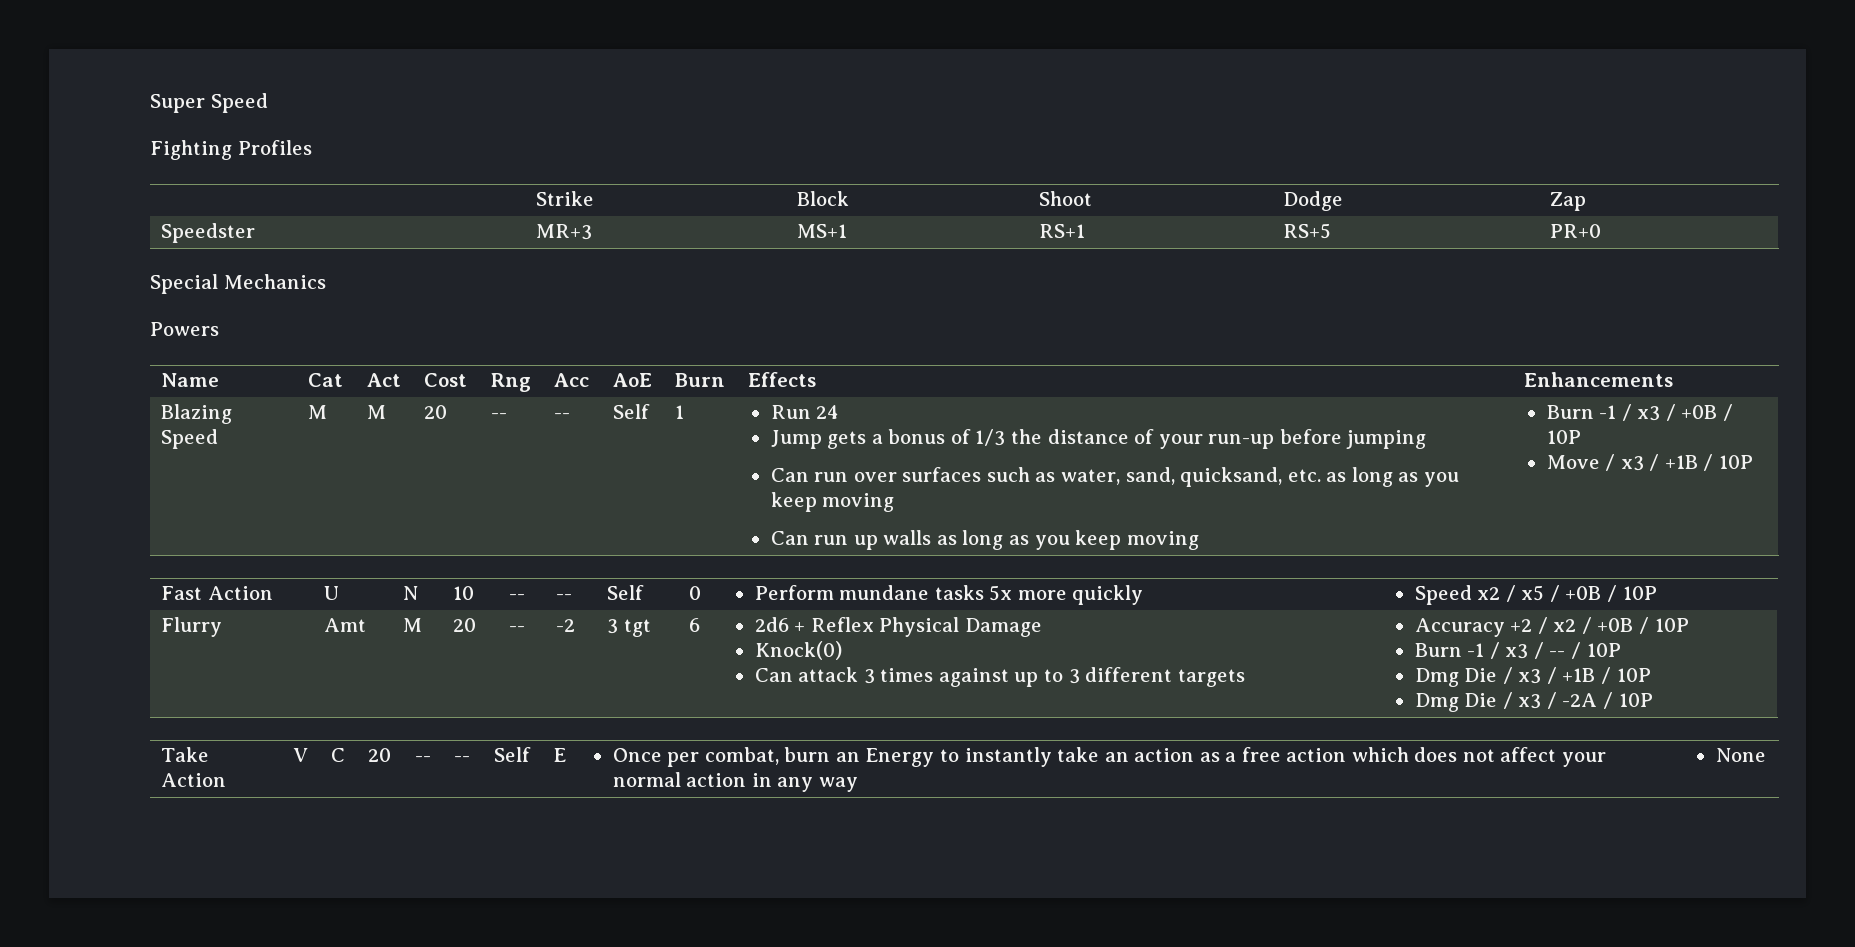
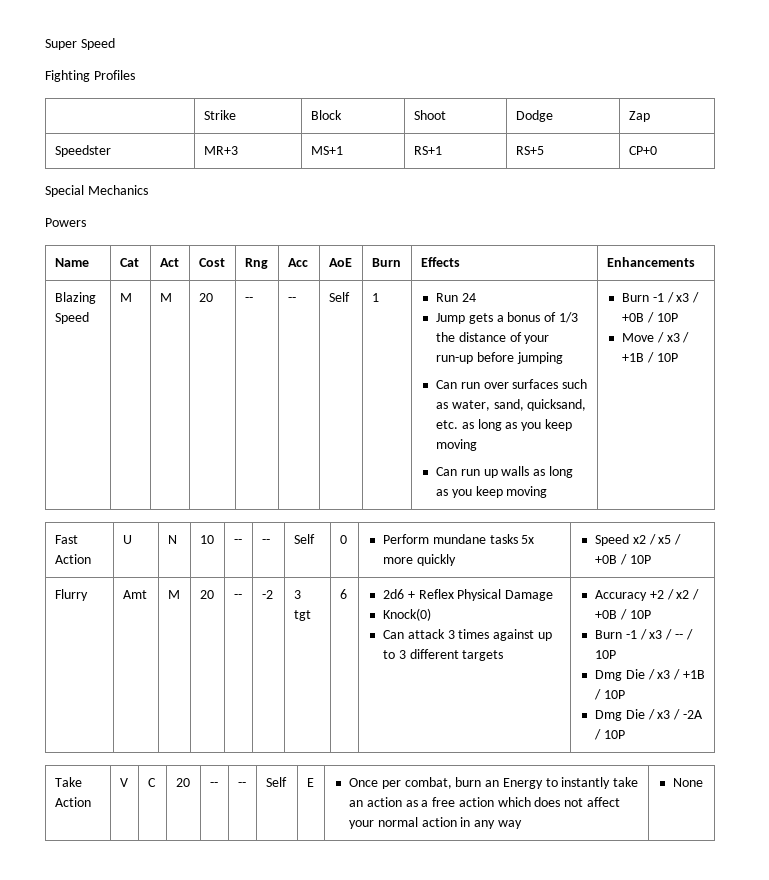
[1550,224,1602,238] PR+0 -> [628,146,657,155] CP+0

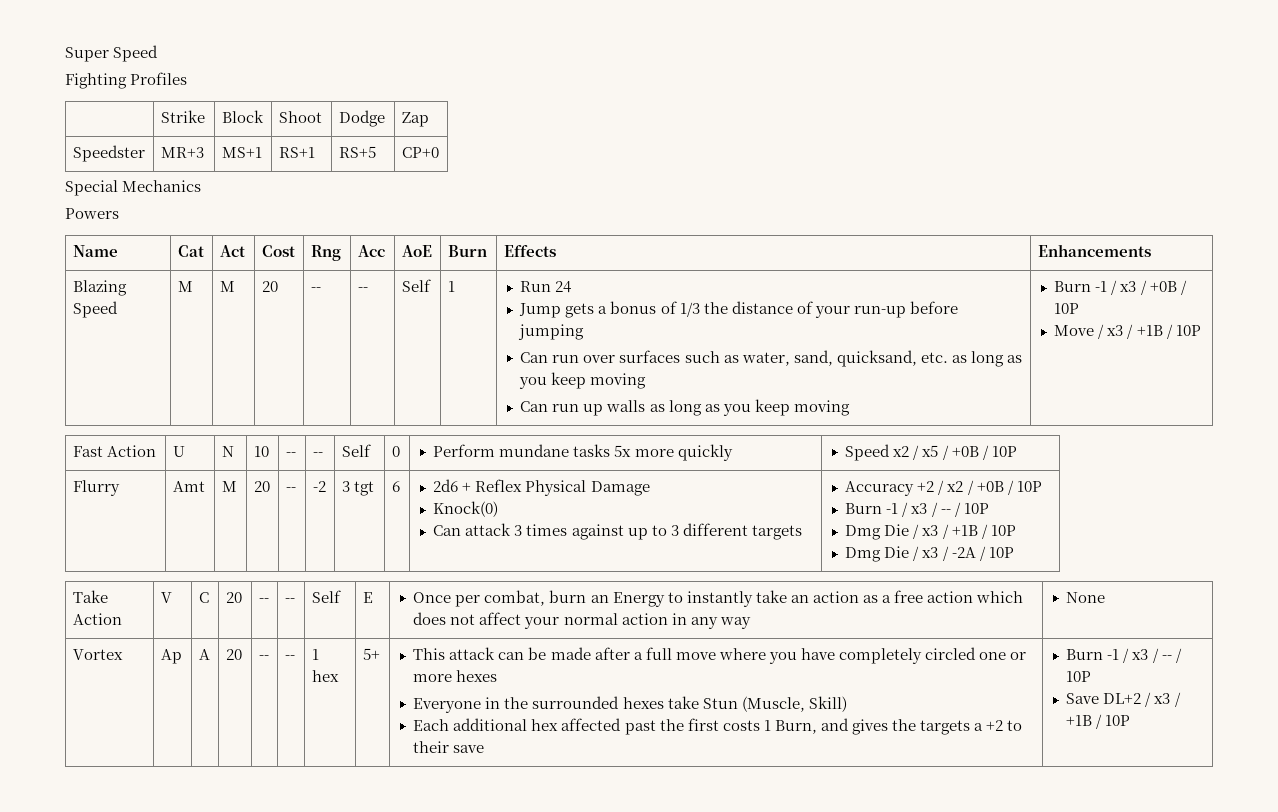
(704, 782) none -> [72,649,123,660] [160,649,182,664] [198,649,210,660] [225,649,242,660] [258,655,269,660] [284,655,295,660] [311,649,319,660] [311,670,339,682] [362,648,380,660] [413,647,1027,664] [413,670,498,682] [413,696,847,713] [413,718,1023,735] [413,741,485,753] [1066,648,1182,663] [1066,671,1092,682] [1066,692,1181,707] [1066,714,1131,729] // Vortex | Ap | A | 20 | -- | -- | 1 hex | 5+ | This attack can be made after a full move where you have completely circled one or more hexes // Everyone in the surrounded hexes take Stun (Muscle, Skill) // Each additional hex affected past the first costs 1 Burn, and gives the targets a +2 to their save | Burn -1 / x3 / -- / 10P // Save DL+2 / x3 / +1B / 10P

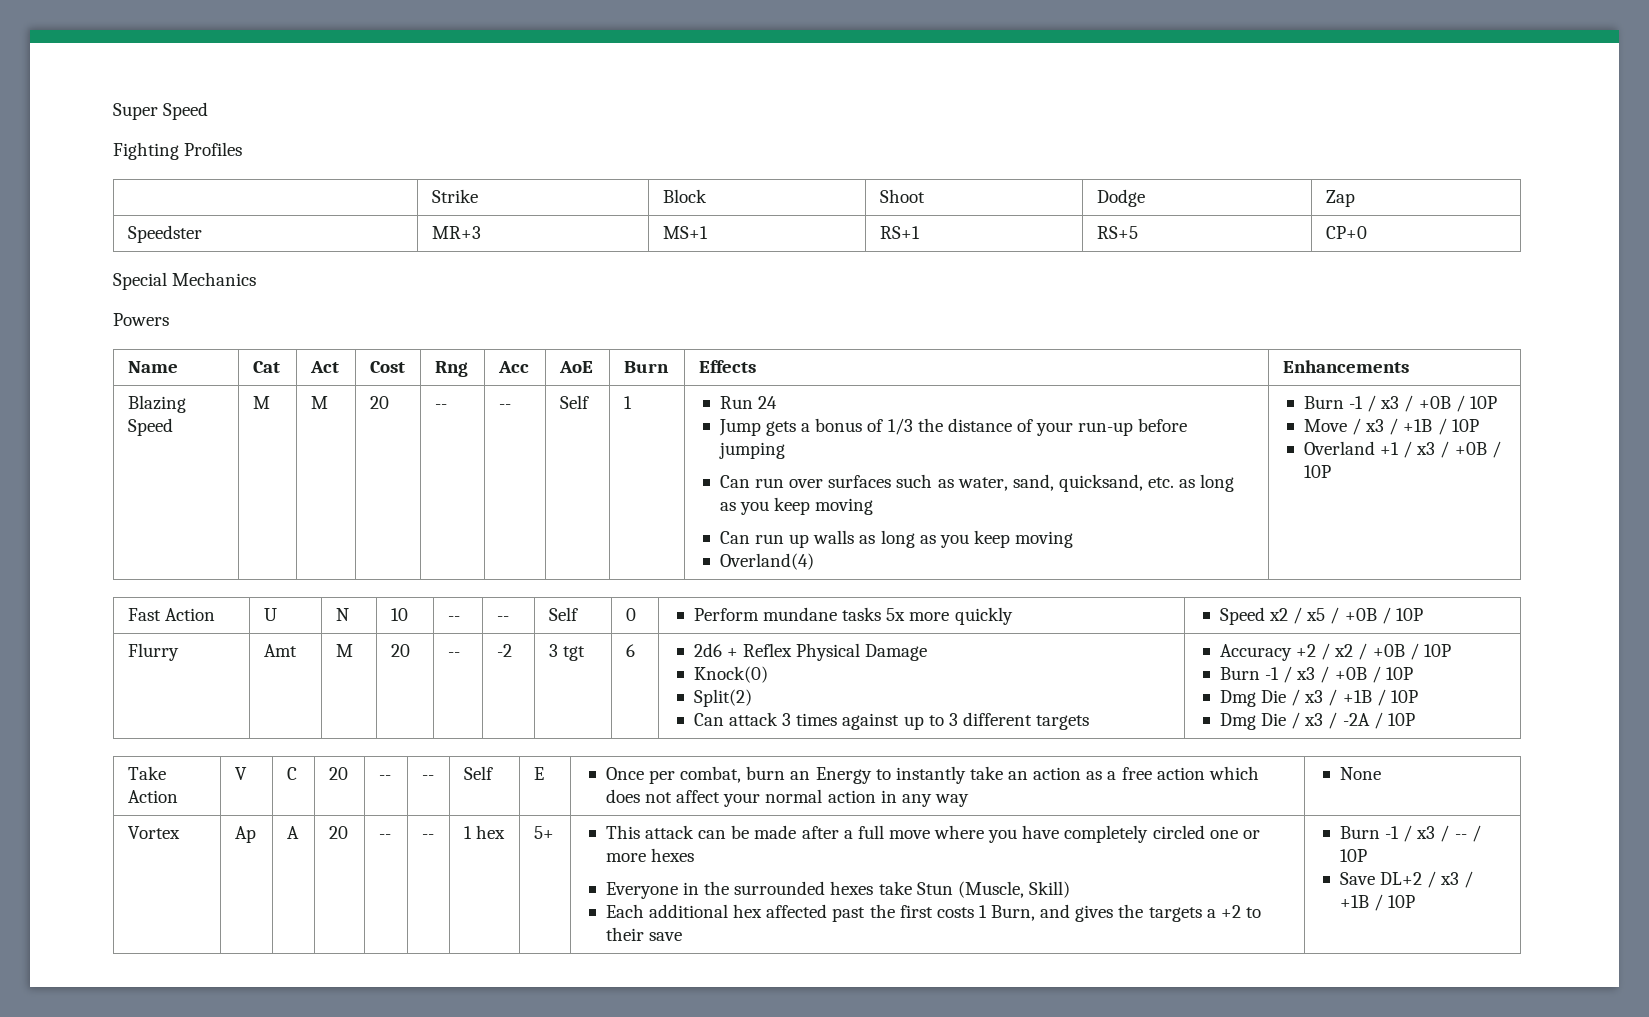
(850, 408) none -> [719,553,814,570] // Overland(4)
(1201, 330) none -> [1303,441,1501,458] [1303,465,1331,478] // Overland +1 / x3 / +0B / 10P
(499, 509) none -> [693,689,752,707] // Split(2)
[940,509,951,514] -- -> [1334,667,1367,680] +0B

